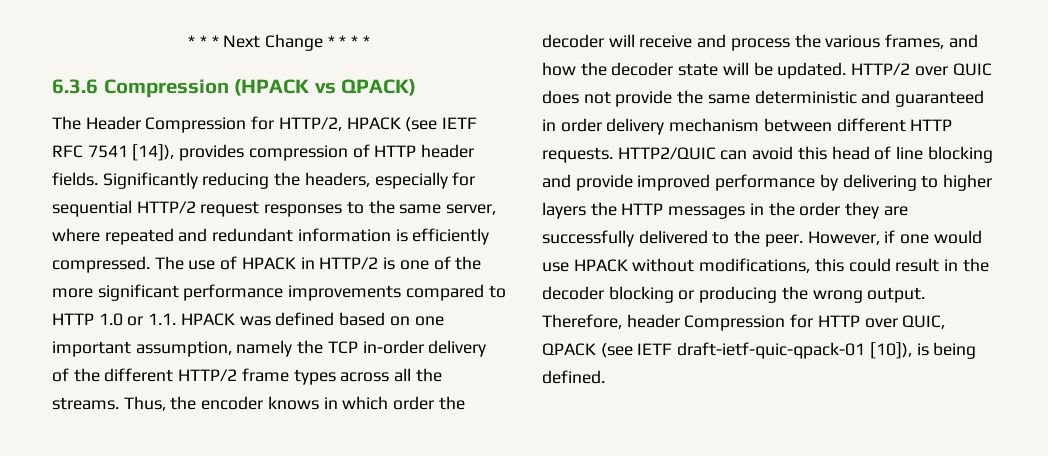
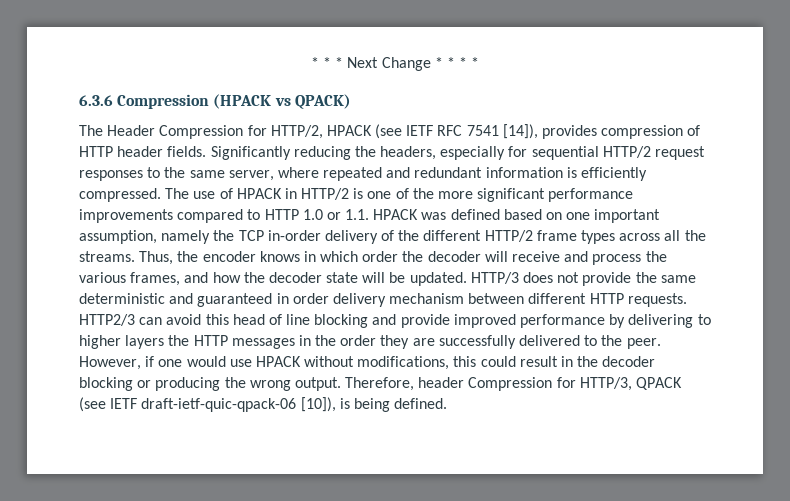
[851,63,992,76] HTTP/2 over QUIC -> [470,272,519,284] HTTP/3
[617,147,716,160] HTTP2/QUIC -> [79,314,135,326] HTTP2/3
[817,315,946,329] HTTP over QUIC, -> [579,377,632,391] HTTP/3,
[677,342,866,359] draft-ietf-quic-qpack-01 -> [141,398,297,412] draft-ietf-quic-qpack-06

